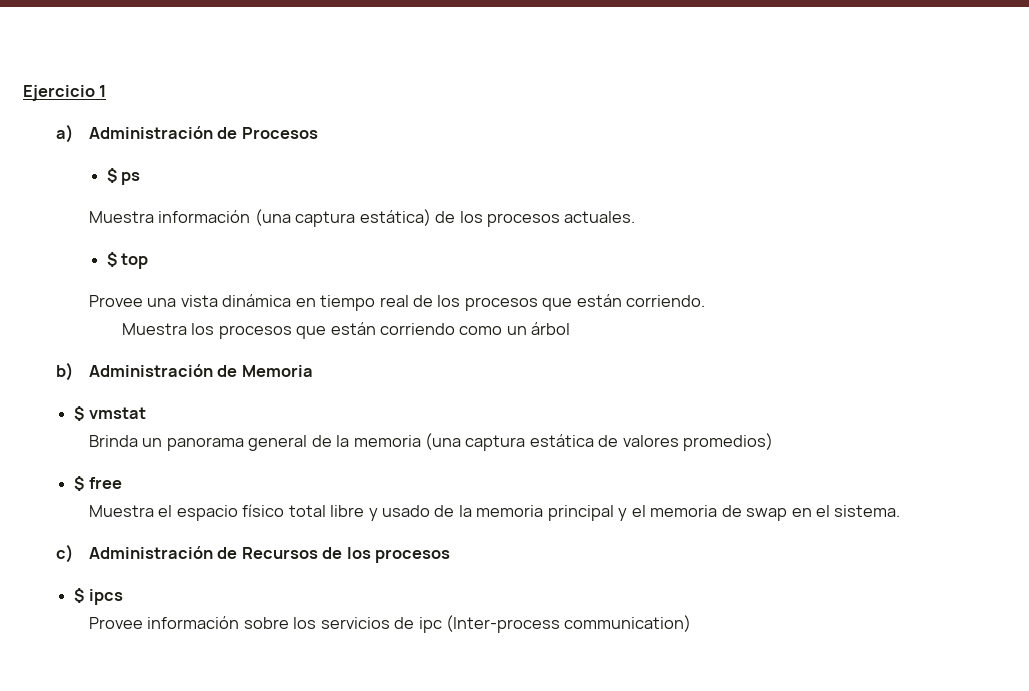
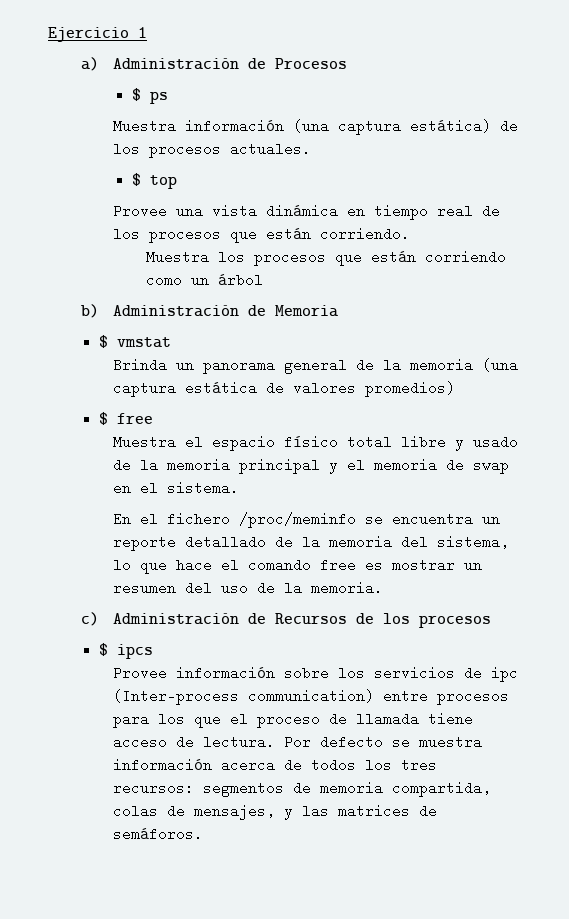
(901, 511) none -> [113,512,501,528] [113,535,510,551] [113,558,483,574] [113,581,384,595] // En el fichero /proc/meminfo se encuentra un reporte detallado de la memoria del sistema, lo que hace el comando free es mostrar un resumen del uso de la memoria.
(692, 623) none -> [383,689,510,705] [113,712,474,728] [113,735,483,749] [113,758,438,772] [113,781,492,797] [113,804,438,820] [113,827,204,841] entre procesos para los que el proceso de llamada tiene acceso de lectura. Por defecto se muestra información acerca de todos los tres recursos: segmentos de memoria compartida, colas de mensajes, y las matrices de semáforos.

